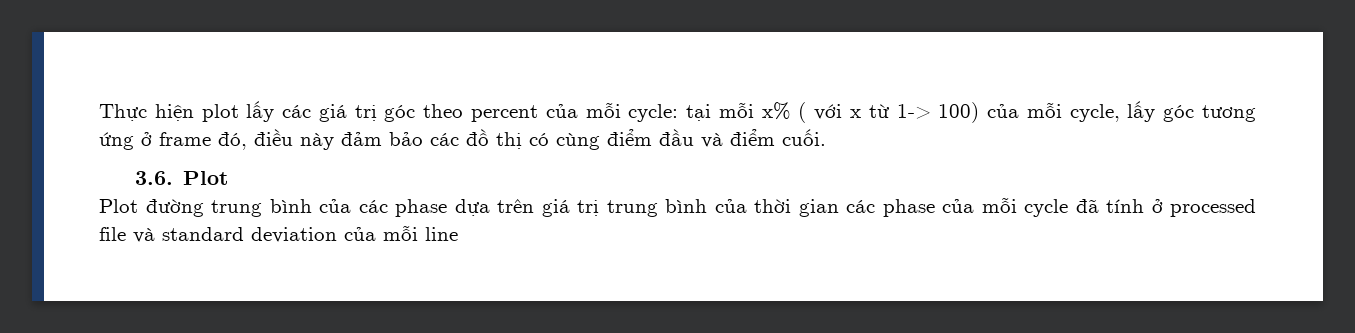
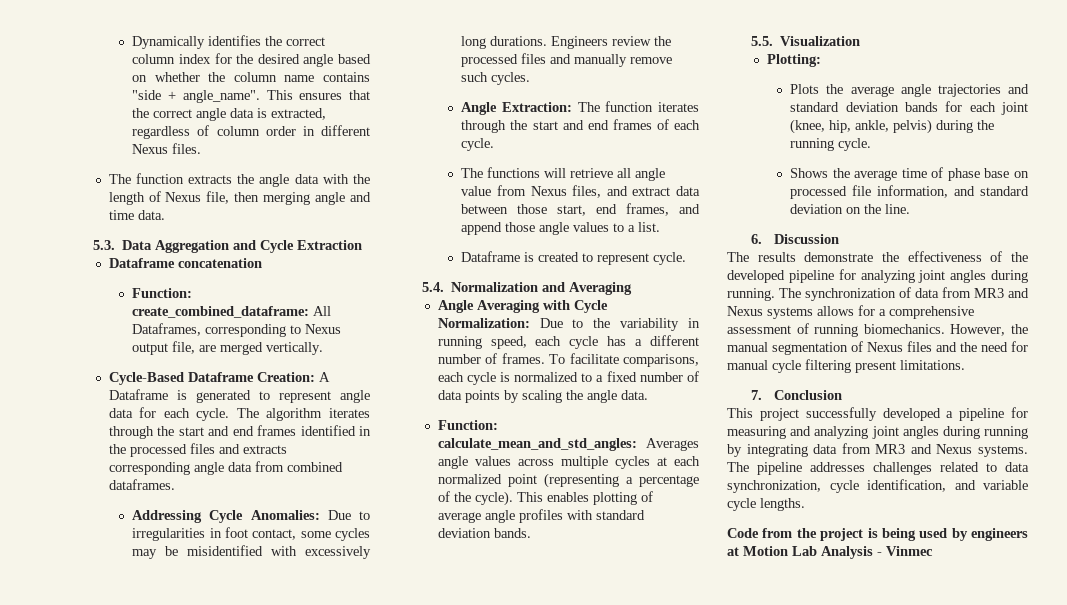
[99,101,1257,123] [99,129,826,150] [134,171,228,185] [99,198,1256,217] [99,226,458,243] Thực hiện plot lấy các giá trị góc theo percent của mỗi cycle: tại mỗi x% ( với x từ 1-> 100) của mỗi cycle, lấy góc tương ứng ở frame đó, điều này đảm bảo các đồ thị có cùng điểm đầu và điểm cuối. // 3.6. Plot // Plot đường trung bình của các phase dựa trên giá trị trung bình của thời gian các phase của mỗi cycle đã tính ở processed file và standard deviation của mỗi line -> [132,35,326,49] [132,53,371,67] [132,72,370,82] [132,90,370,103] [132,108,327,121] [132,125,370,139] [132,143,202,154] [108,173,370,187] [108,191,371,205] [108,210,165,220] [92,240,362,253] [108,258,262,268] [132,288,193,298] [132,306,332,318] [132,323,342,337] [132,341,324,355] [108,372,330,385] [108,389,370,403] [108,407,370,421] [108,425,372,439] [108,443,287,457] [108,461,343,475] [108,479,175,490] [132,510,371,523] [132,527,370,541] [132,545,371,559] [461,36,672,49] [461,53,673,67] [461,72,531,85] [461,101,699,115] [461,119,700,133] [461,138,495,151] [461,167,666,181] [461,185,700,198] [461,203,700,216] [461,222,661,235] [461,251,687,265] [421,282,632,295] [437,300,608,313] [437,318,700,331] [437,335,699,349] [437,353,699,367] [437,371,699,385] [437,390,648,403] [437,420,498,430] [437,438,699,451] [437,456,700,469] [437,473,699,488] [437,491,653,506] [437,509,645,523] [437,528,531,538] [750,36,860,46] [766,54,821,67] [790,84,1029,97] [790,101,1028,115] [790,119,995,134] [790,138,872,151] [790,167,1029,181] [790,185,1029,199] [790,204,911,214] [750,234,840,244] [727,251,1028,262] [727,269,1028,283] [727,287,1029,301] [727,305,974,319] [727,323,1028,337] [727,341,1028,355] [727,359,965,373] [750,390,843,400] [727,407,1028,421] [727,426,1028,439] [727,443,1028,457] [727,462,1029,475] [727,479,1028,493] [727,498,805,511] [727,528,1028,541] [727,546,933,559] Dynamically identifies the correct column index for the desired angle based on whether the column name contains "side + angle_name". This ensures that the correct angle data is extracted, regardless of column order in different Nexus files. // The function extracts the angle data with the length of Nexus file, then merging angle and time data. // 5.3. Data Aggregation and Cycle Extraction // Dataframe concatenation // Function: create_combined_dataframe: All Dataframes, corresponding to Nexus output file, are merged vertically. // Cycle-Based Dataframe Creation: A Dataframe is generated to represent angle data for each cycle. The algorithm iterates through the start and end frames identified in the processed files and extracts corresponding angle data from combined dataframes. // Addressing Cycle Anomalies: Due to irregularities in foot contact, some cycles may be misidentified with excessively long durations. Engineers review the processed files and manually remove such cycles. // Angle Extraction: The function iterates through the start and end frames of each cycle. // The functions will retrieve all angle value from Nexus files, and extract data between those start, end frames, and append those angle values to a list. // Dataframe is created to represent cycle. // 5.4. Normalization and Averaging // Angle Averaging with Cycle Normalization: Due to the variability in running speed, each cycle has a different number of frames. To facilitate comparisons, each cycle is normalized to a fixed number of data points by scaling the angle data. // Function: calculate_mean_and_std_angles: Averages angle values across multiple cycles at each normalized point (representing a percentage of the cycle). This enables plotting of average angle profiles with standard deviation bands. // 5.5. Visualization // Plotting: // Plots the average angle trajectories and standard deviation bands for each joint (knee, hip, ankle, pelvis) during the running cycle. // Shows the average time of phase base on processed file information, and standard deviation on the line. // 6. Discussion // The results demonstrate the effectiveness of the developed pipeline for analyzing joint angles during running. The synchronization of data from MR3 and Nexus systems allows for a comprehensive assessment of running biomechanics. However, the manual segmentation of Nexus files and the need for manual cycle filtering present limitations. // 7. Conclusion // This project successfully developed a pipeline for measuring and analyzing joint angles during running by integrating data from MR3 and Nexus systems. The pipeline addresses challenges related to data synchronization, cycle identification, and variable cycle lengths. // Code from the project is being used by engineers at Motion Lab Analysis - Vinmec

